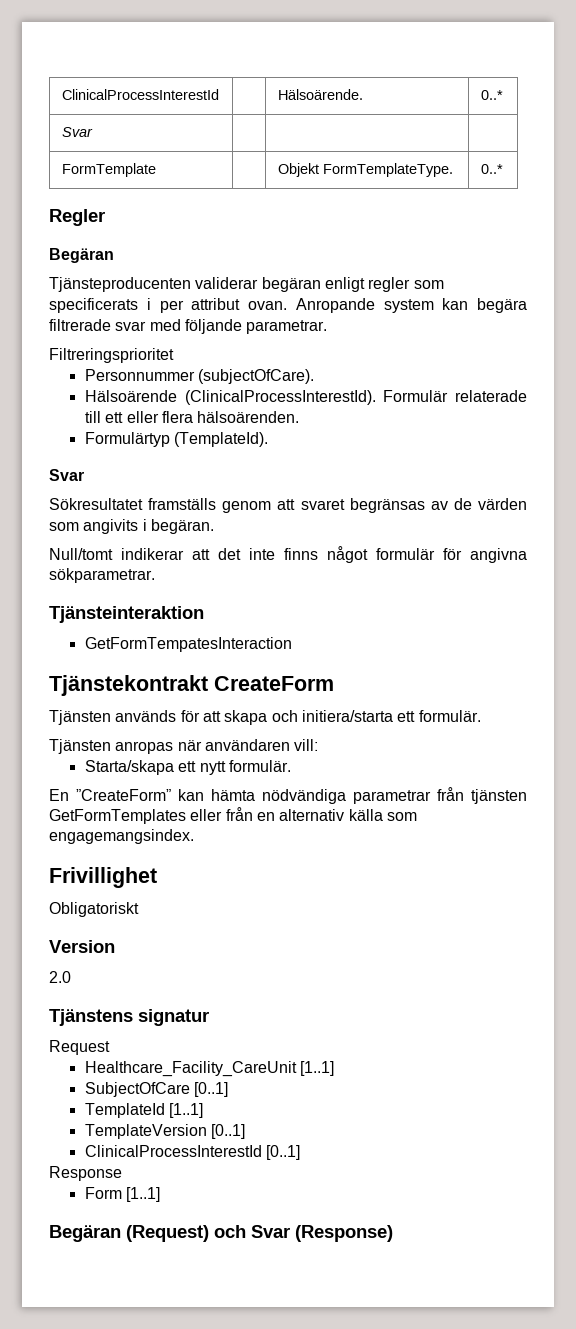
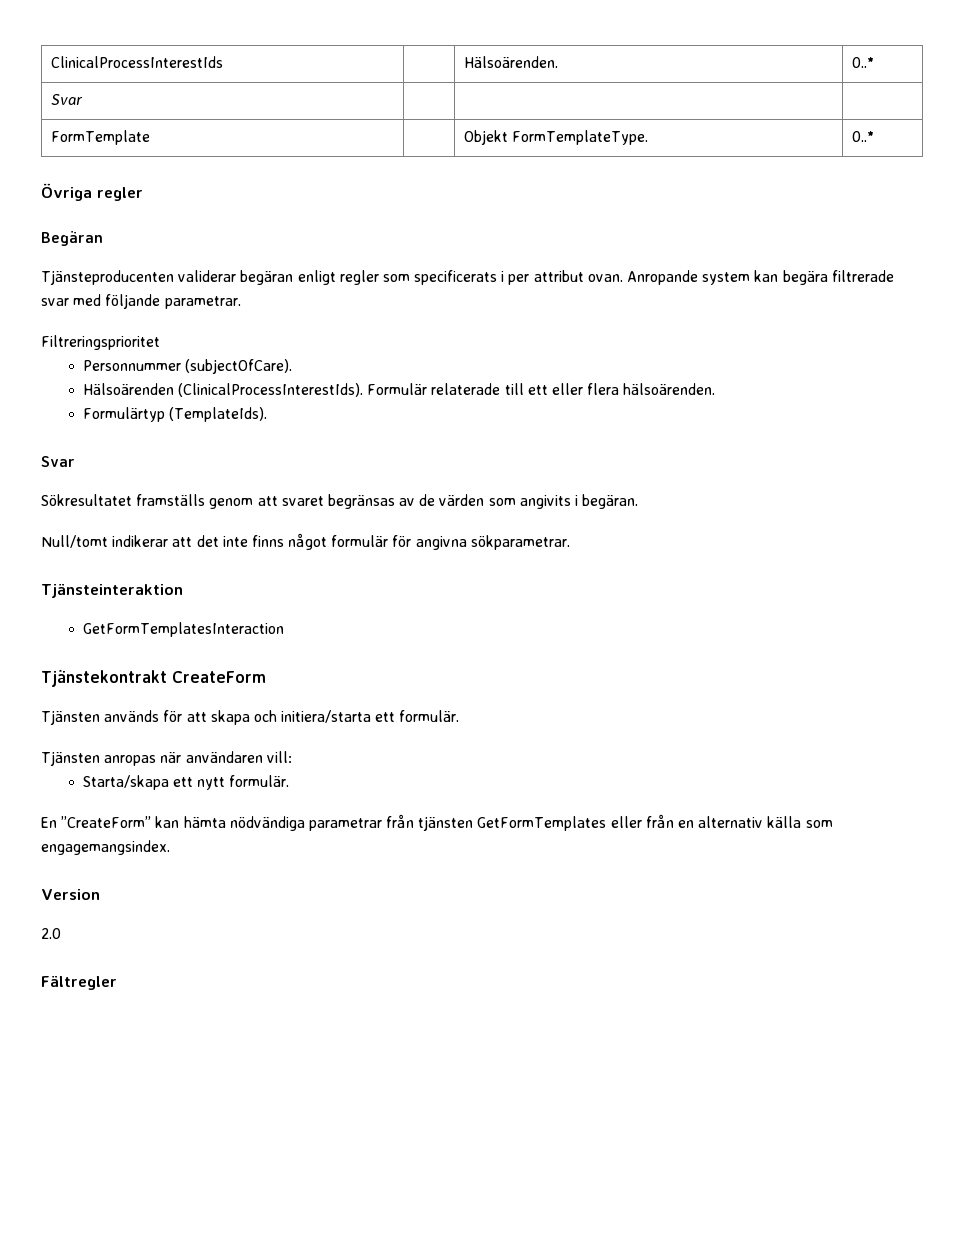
[61,89,219,100] [277,89,363,100] ClinicalProcessInterestId | | Hälsoärende. -> [50,56,223,68] [463,56,558,68] ClinicalProcessInterestIds | | Hälsoärenden.
[49,209,105,226] Regler -> [41,183,143,201] Övriga regler
[84,390,376,405] Hälsoärende (ClinicalProcessInterestId). -> [82,383,363,397] Hälsoärenden (ClinicalProcessInterestIds).
[174,432,269,447] (TemplateId). -> [168,407,267,422] (TemplateIds).
[84,637,292,652] GetFormTempatesInteraction -> [82,622,284,637] GetFormTemplatesInteraction
[49,867,157,888] [49,902,139,917] // Frivillighet // Obligatoriskt -> (170, 847) none
[49,1009,209,1026] [49,1040,110,1055] [84,1061,335,1077] [84,1082,229,1097] [84,1103,204,1118] [84,1124,246,1139] [84,1145,301,1160] [49,1166,122,1181] [84,1187,161,1202] [49,1225,393,1242] Tjänstens signatur // Request // Healthcare_Facility_CareUnit [1..1] // SubjectOfCare [0..1] // TemplateId [1..1] // TemplateVersion [0..1] // ClinicalProcessInterestId [0..1] // Response // Form [1..1] // Begäran (Request) och Svar (Response) -> [41,976,117,990] Fältregler

